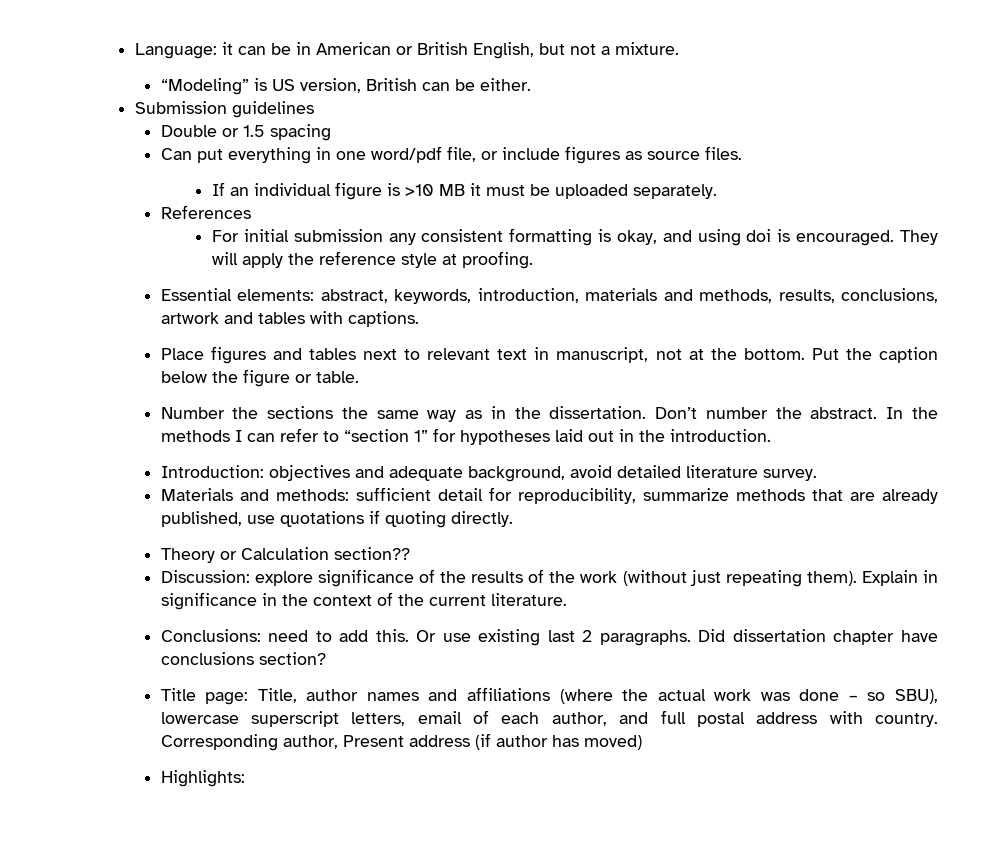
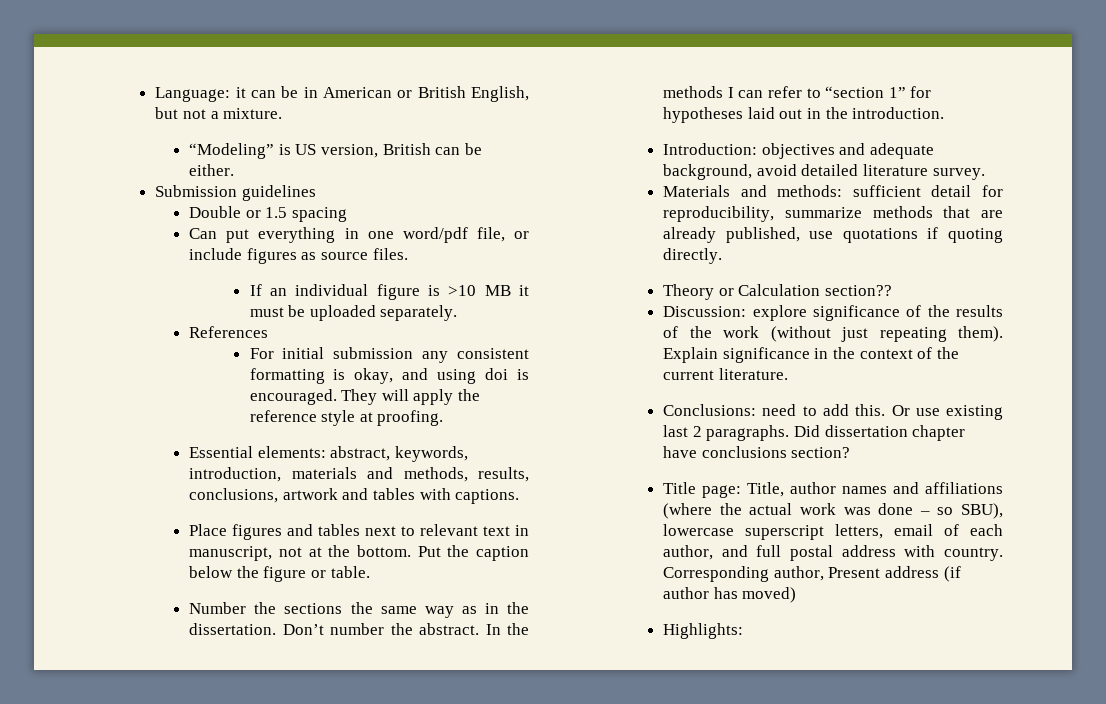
[922,570,938,583] in -> (719, 355) none

